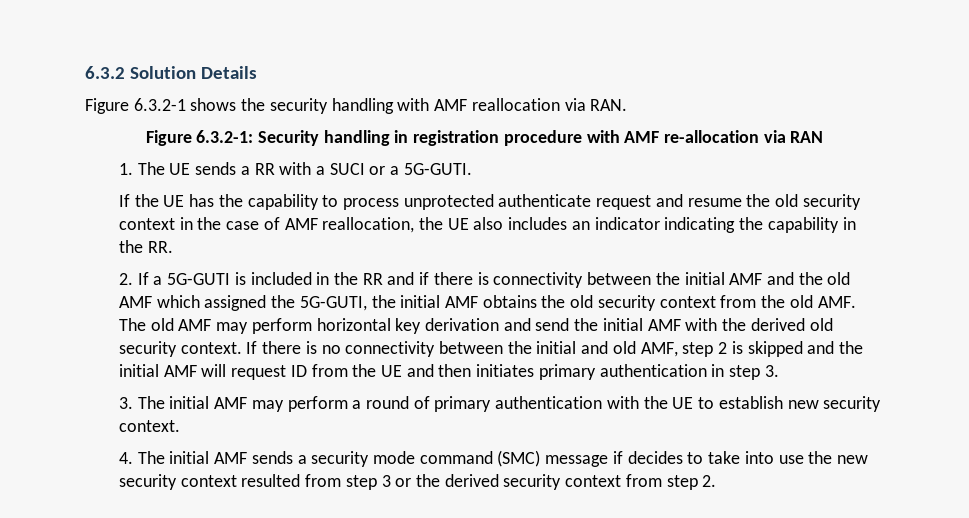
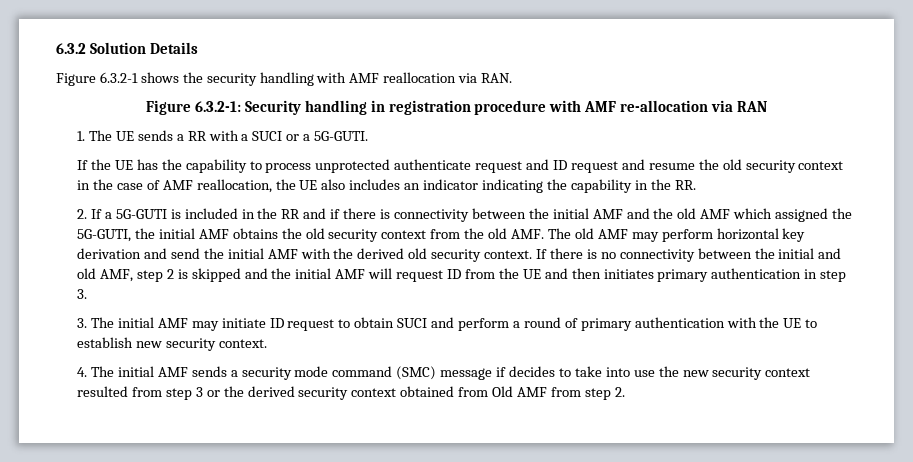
(683, 200) none -> [553,159,645,173] ID request and
(284, 406) none -> [221,317,455,331] initiate ID request to obtain SUCI and
(622, 481) none -> [400,386,548,397] obtained from Old AMF

